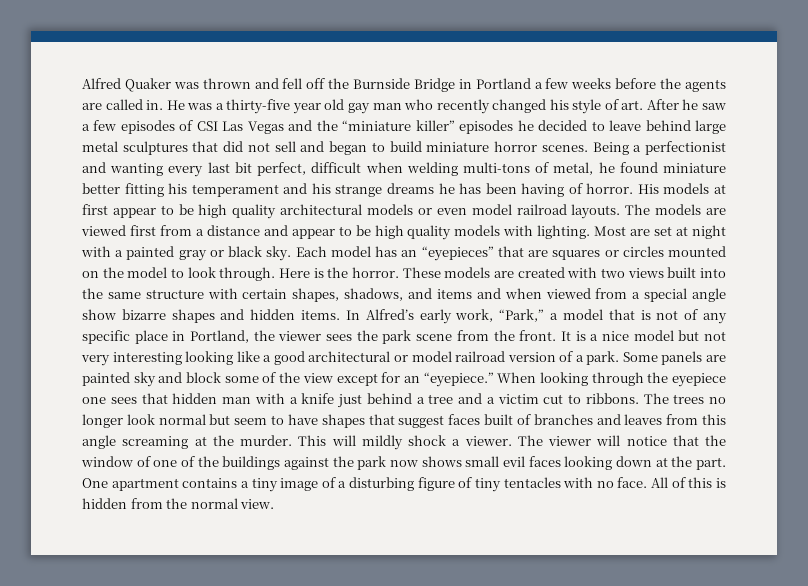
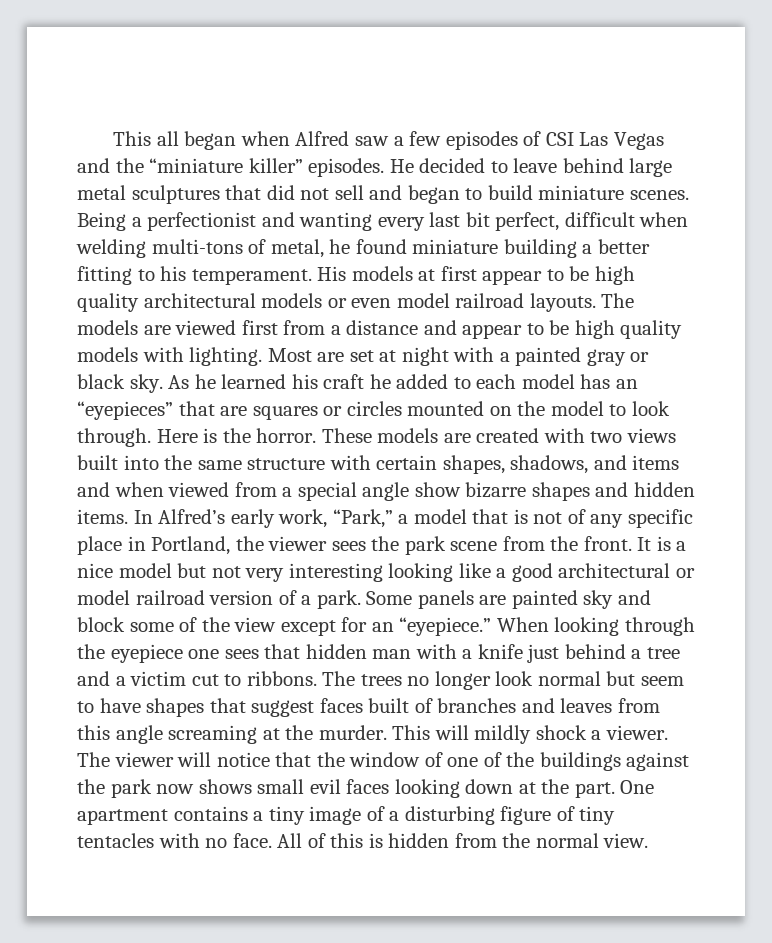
[82,78,726,92] [82,99,699,114] Alfred Quaker was thrown and fell off the Burnside Bridge in Portland a few weeks before the agents are called in. He was a thirty-five year old gay man who recently changed his style of art. After he -> [113,131,350,150] This all began when Alfred
[459,120,534,134] episodes he -> [308,158,414,177] episodes. He
[494,141,538,152] horror -> (625, 192) none
[82,183,634,197] better fitting his temperament and his strange dreams he has been having of horror. -> [503,239,650,258] [77,266,312,285] building a better fitting to his temperament.
[295,246,327,257] Each -> [168,374,517,389] As he learned his craft he added to each

